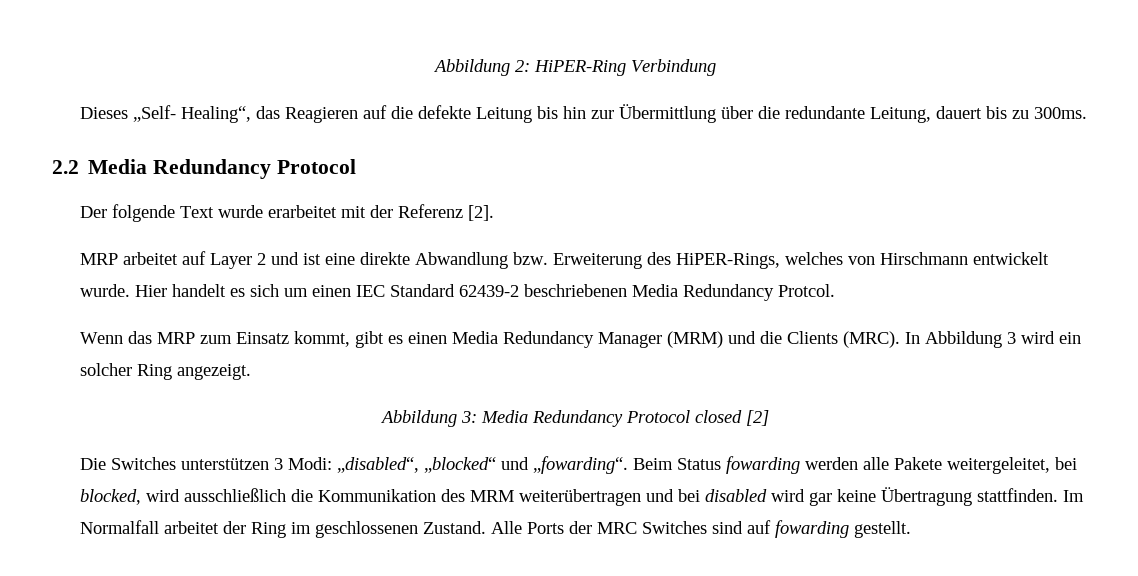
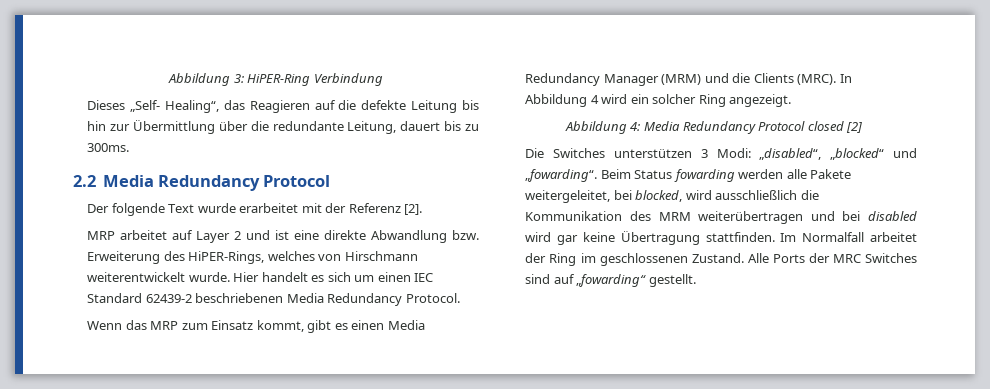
[432,59,530,76] Abbildung 2: -> [168,73,244,86] Abbildung 3:
[973,252,1050,265] entwickelt -> [87,272,186,282] weiterentwickelt
[778,284,836,297] Protcol. -> [405,293,460,303] Protocol.
[1007,332,1017,344] 3 -> [590,95,599,104] 4
[460,411,477,423] 3: -> [630,122,641,131] 4:
[775,520,850,538] fowarding -> [576,274,647,287] „fowarding“

